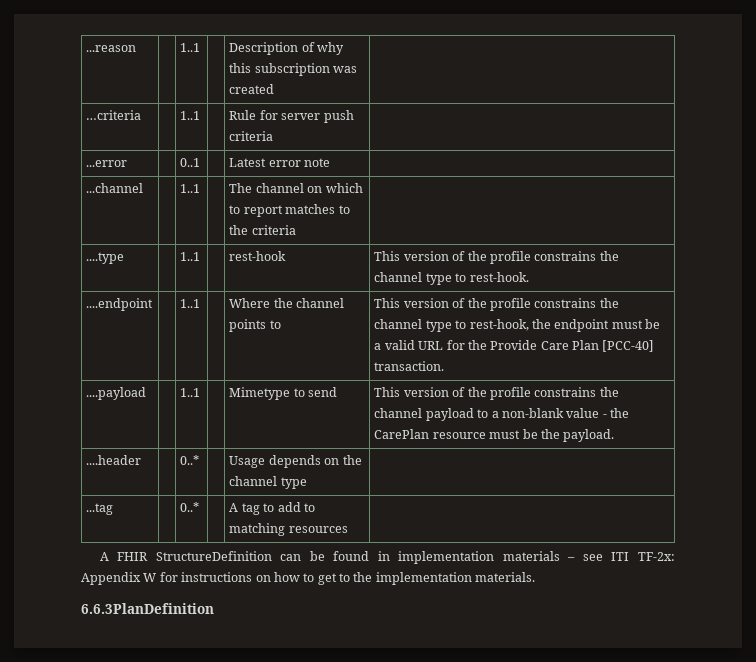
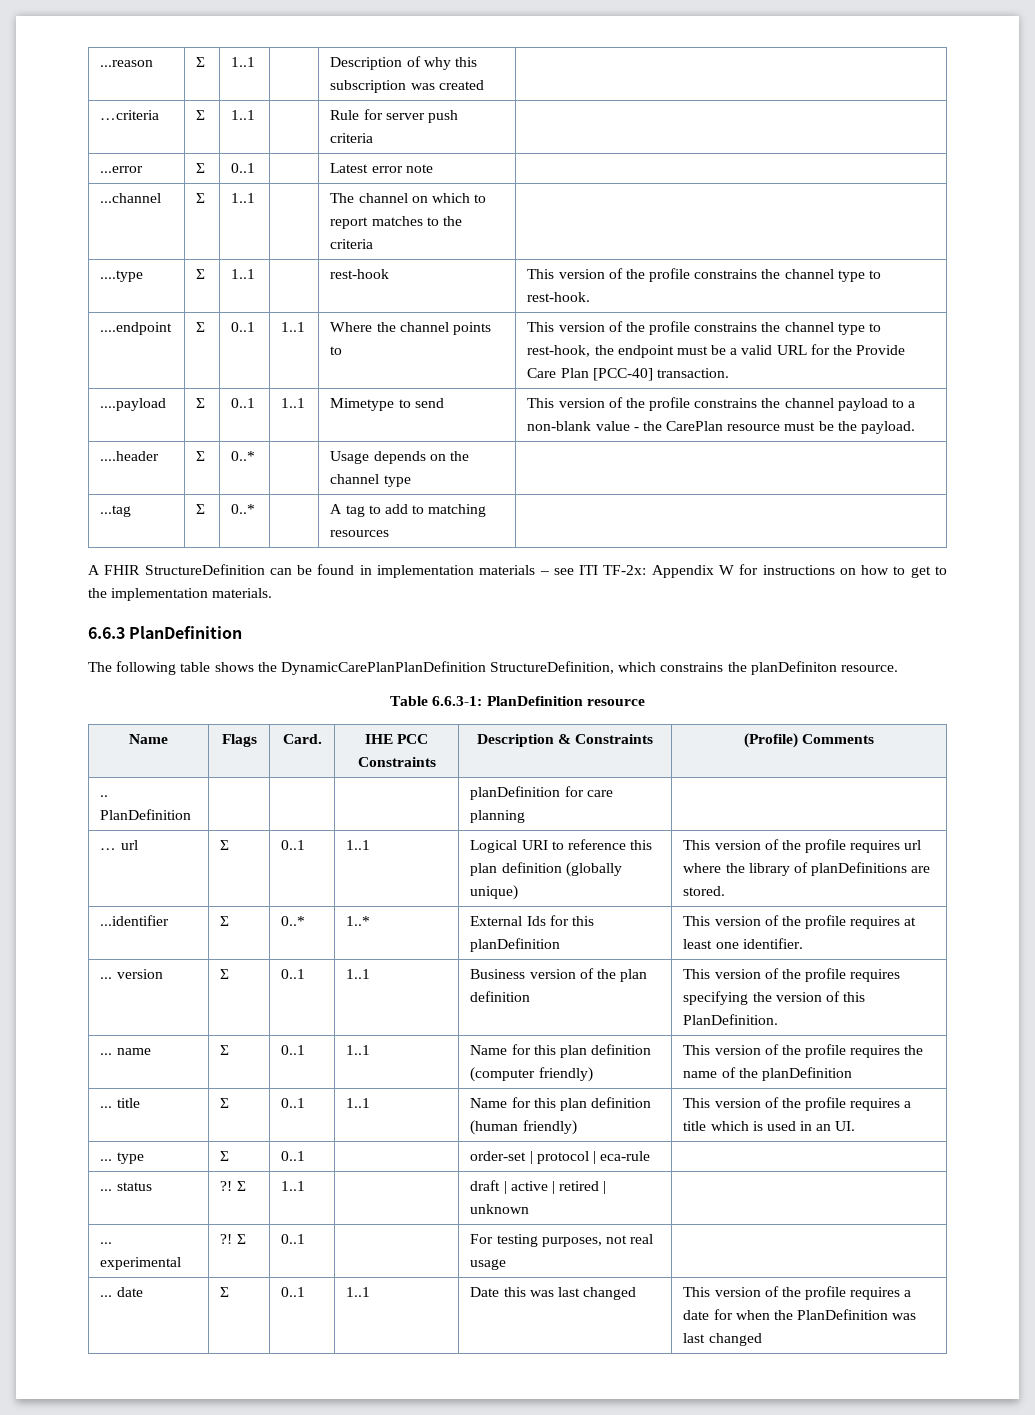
(137, 48) none -> [196,57,206,67] Σ
(142, 115) none -> [196,110,206,120] Σ
(128, 163) none -> [196,163,206,173] Σ
(144, 188) none -> [196,193,206,203] Σ
(125, 258) none -> [196,269,206,279] Σ
[180,299,201,308] | 1..1 | | -> [196,322,206,332] [231,322,256,332] [281,322,306,332] Σ | 0..1 | 1..1 |
[180,388,201,397] | 1..1 | | -> [196,398,206,408] [231,398,256,408] [281,398,306,408] Σ | 0..1 | 1..1 |
(142, 460) none -> [196,451,206,461] Σ
(114, 509) none -> [196,504,206,514] Σ
[81,603,214,614] 6.6.3PlanDefinition -> [88,626,243,639] [88,661,899,675] [390,696,645,706] [129,734,168,744] [221,734,257,747] [282,734,322,744] [364,734,429,744] [357,757,436,767] [476,734,654,747] [743,733,875,748] [100,795,109,797] [100,809,192,820] [470,786,613,800] [470,810,526,823] [100,840,138,850] [220,840,230,850] [281,840,306,850] [346,840,371,850] [470,839,653,853] [470,862,622,877] [470,885,519,900] [683,839,922,853] [683,862,931,876] [683,886,726,896] [100,915,170,926] [220,916,230,926] [281,916,306,926] [346,916,371,926] [470,915,594,926] [470,938,561,952] [683,915,917,929] [683,938,803,949] [100,969,163,979] [220,969,230,979] [281,969,306,979] [346,969,371,979] [470,968,648,982] [470,991,531,1002] [683,968,901,982] [683,991,866,1005] [683,1014,779,1025] [100,1048,151,1055] [220,1045,230,1055] [281,1045,306,1055] [346,1045,371,1055] [470,1044,652,1058] [470,1067,593,1082] [683,1044,924,1058] [683,1067,852,1081] [100,1098,140,1108] [220,1098,230,1108] [281,1098,306,1108] [346,1098,371,1108] [470,1097,652,1111] [470,1120,577,1135] [683,1097,912,1111] [683,1121,856,1131] [100,1152,144,1164] [220,1151,230,1161] [281,1151,306,1161] [470,1151,651,1164] [100,1182,152,1191] [220,1181,246,1191] [281,1181,306,1191] [470,1180,607,1194] [470,1204,530,1214] [100,1242,113,1244] [100,1257,182,1270] [220,1234,246,1244] [281,1234,306,1244] [470,1234,654,1247] [470,1259,507,1270] [100,1287,143,1297] [220,1287,230,1297] [281,1287,306,1297] [346,1287,371,1297] [470,1287,637,1300] [683,1286,912,1300] [683,1309,917,1320] [683,1333,762,1346] 6.6.3 PlanDefinition // The following table shows the DynamicCarePlanPlanDefinition StructureDefinition, which constrains the planDefiniton resource. // Table 6.6.3-1: PlanDefinition resource // Name | Flags | Card. | IHE PCC Constraints | Description & Constraints | (Profile) Comments // .. PlanDefinition | | | | planDefinition for care planning | // … url | Σ | 0..1 | 1..1 | Logical URI to reference this plan definition (globally unique) | This version of the profile requires url where the library of planDefinitions are stored. // ...identifier | Σ | 0..* | 1..* | External Ids for this planDefinition | This version of the profile requires at least one identifier. // ... version | Σ | 0..1 | 1..1 | Business version of the plan definition | This version of the profile requires specifying the version of this PlanDefinition. // ... name | Σ | 0..1 | 1..1 | Name for this plan definition (computer friendly) | This version of the profile requires the name of the planDefinition // ... title | Σ | 0..1 | 1..1 | Name for this plan definition (human friendly) | This version of the profile requires a title which is used in an UI. // ... type | Σ | 0..1 | | order-set | protocol | eca-rule | // ... status | ?! Σ | 1..1 | | draft | active | retired | unknown | // ... experimental | ?! Σ | 0..1 | | For testing purposes, not real usage | // ... date | Σ | 0..1 | 1..1 | Date this was last changed | This version of the profile requires a date for when the PlanDefinition was last changed

